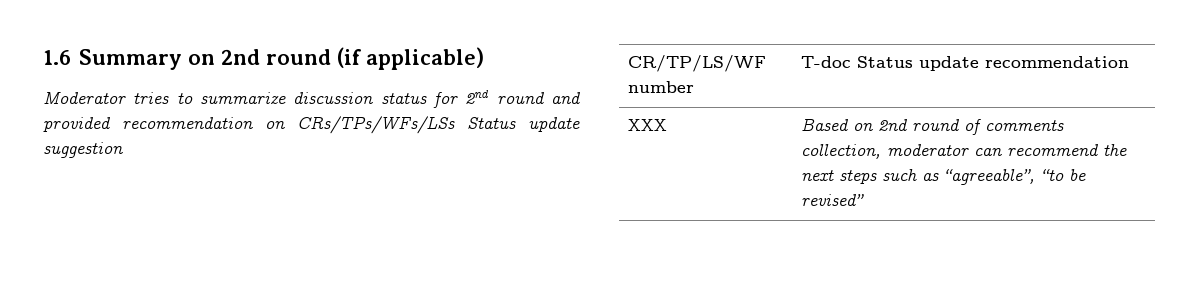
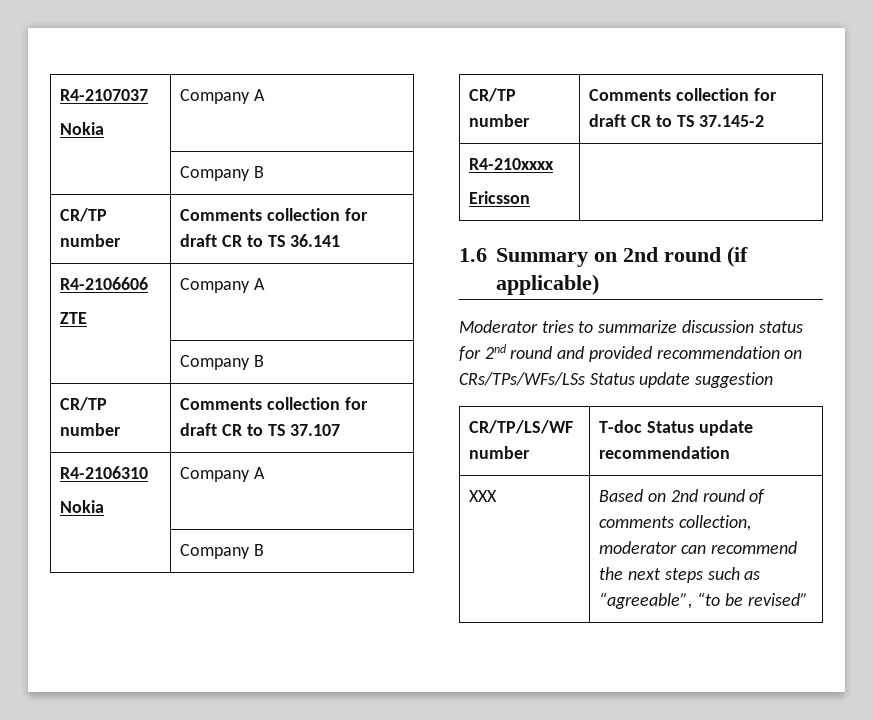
(43, 57) none -> [60,89,149,101] [60,122,105,135] [180,89,266,104] [180,166,265,181] [60,208,108,222] [60,234,122,247] [180,208,368,221] [180,234,341,247] [60,277,149,290] [60,312,88,324] [180,278,266,293] [180,355,265,370] [60,397,108,411] [60,423,122,436] [180,397,368,410] [180,423,341,436] [60,466,149,479] [60,500,105,513] [180,467,266,482] [180,544,265,559] [469,88,517,102] [469,114,531,127] [589,88,777,101] [589,114,765,127] [469,158,555,170] [469,191,531,204] R4-2107037 // Nokia | Company A // | Company B // CR/TP number | Comments collection for draft CR to TS 36.141 // R4-2106606 // ZTE | Company A // | Company B // CR/TP number | Comments collection for draft CR to TS 37.107 // R4-2106310 // Nokia | Company A // | Company B // CR/TP number | Comments collection for draft CR to TS 37.145-2 // R4-210xxxx // Ericsson | //

